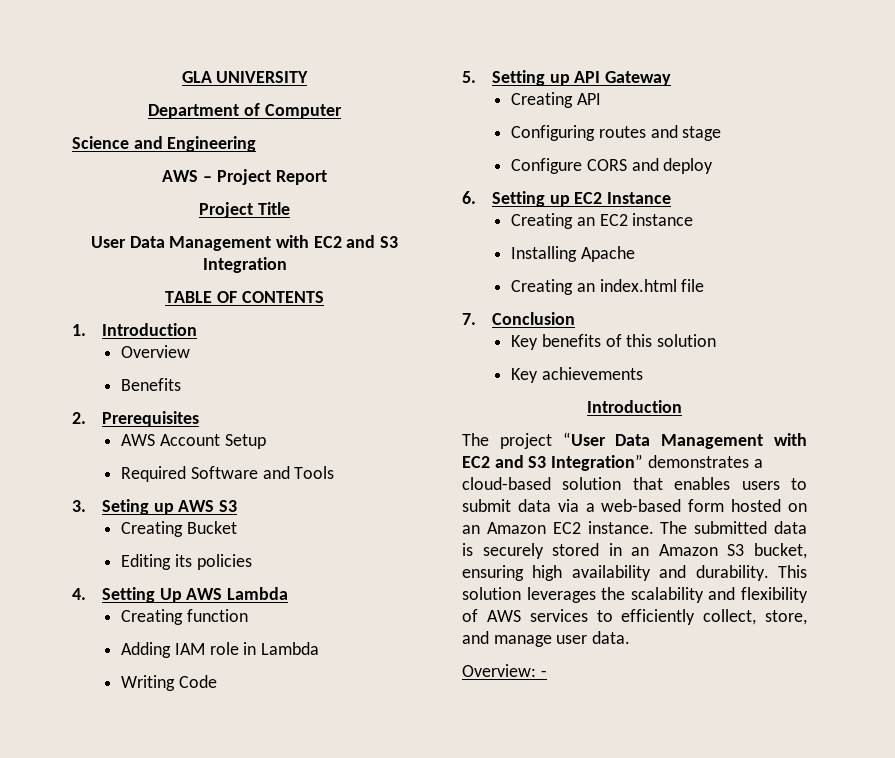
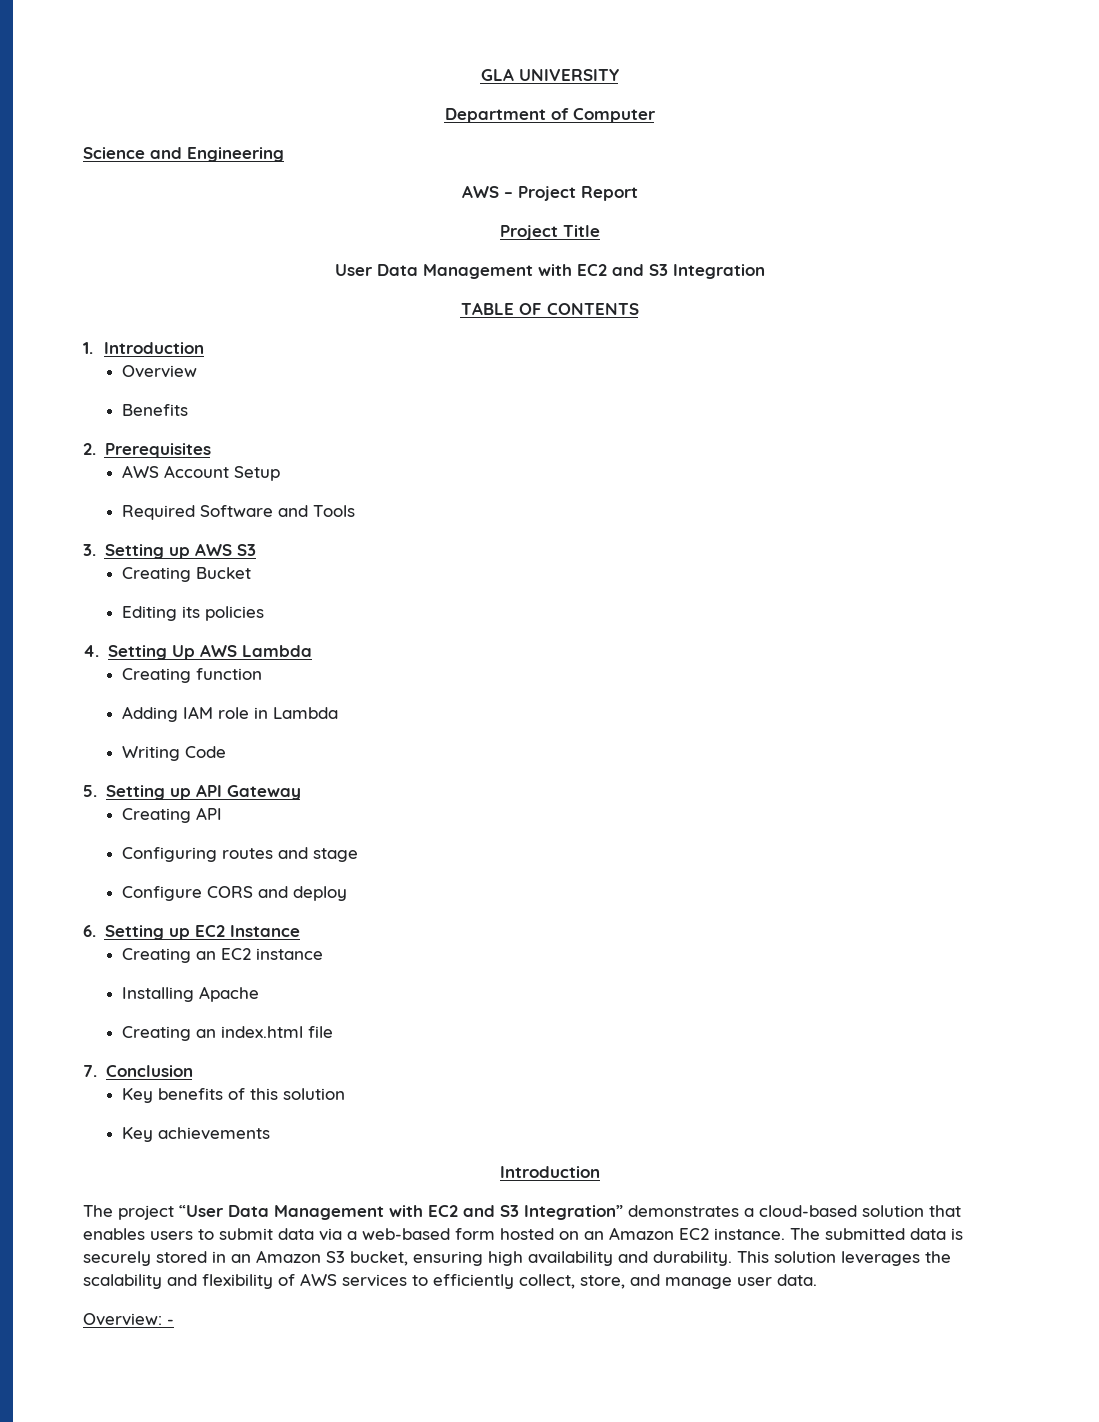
[101,499,149,515] Seting -> [104,544,164,559] Setting

